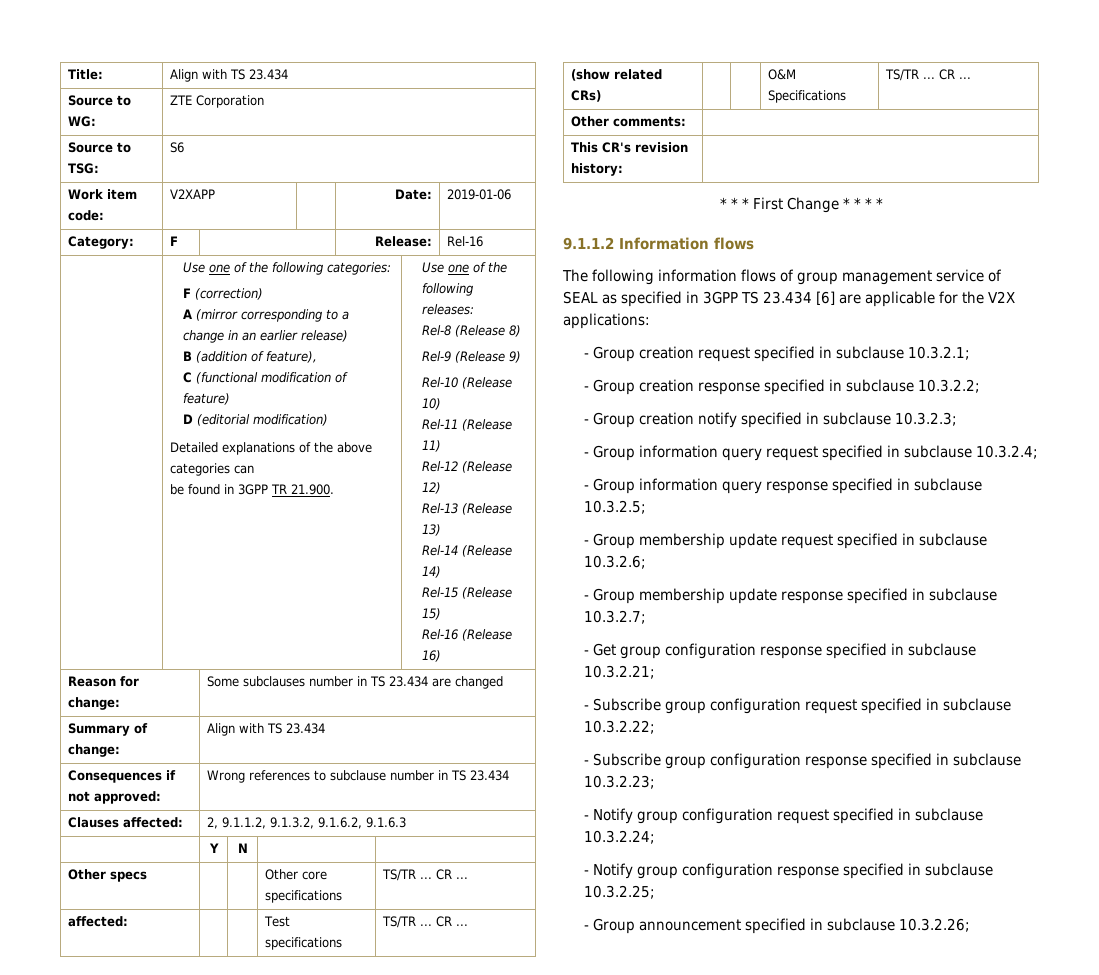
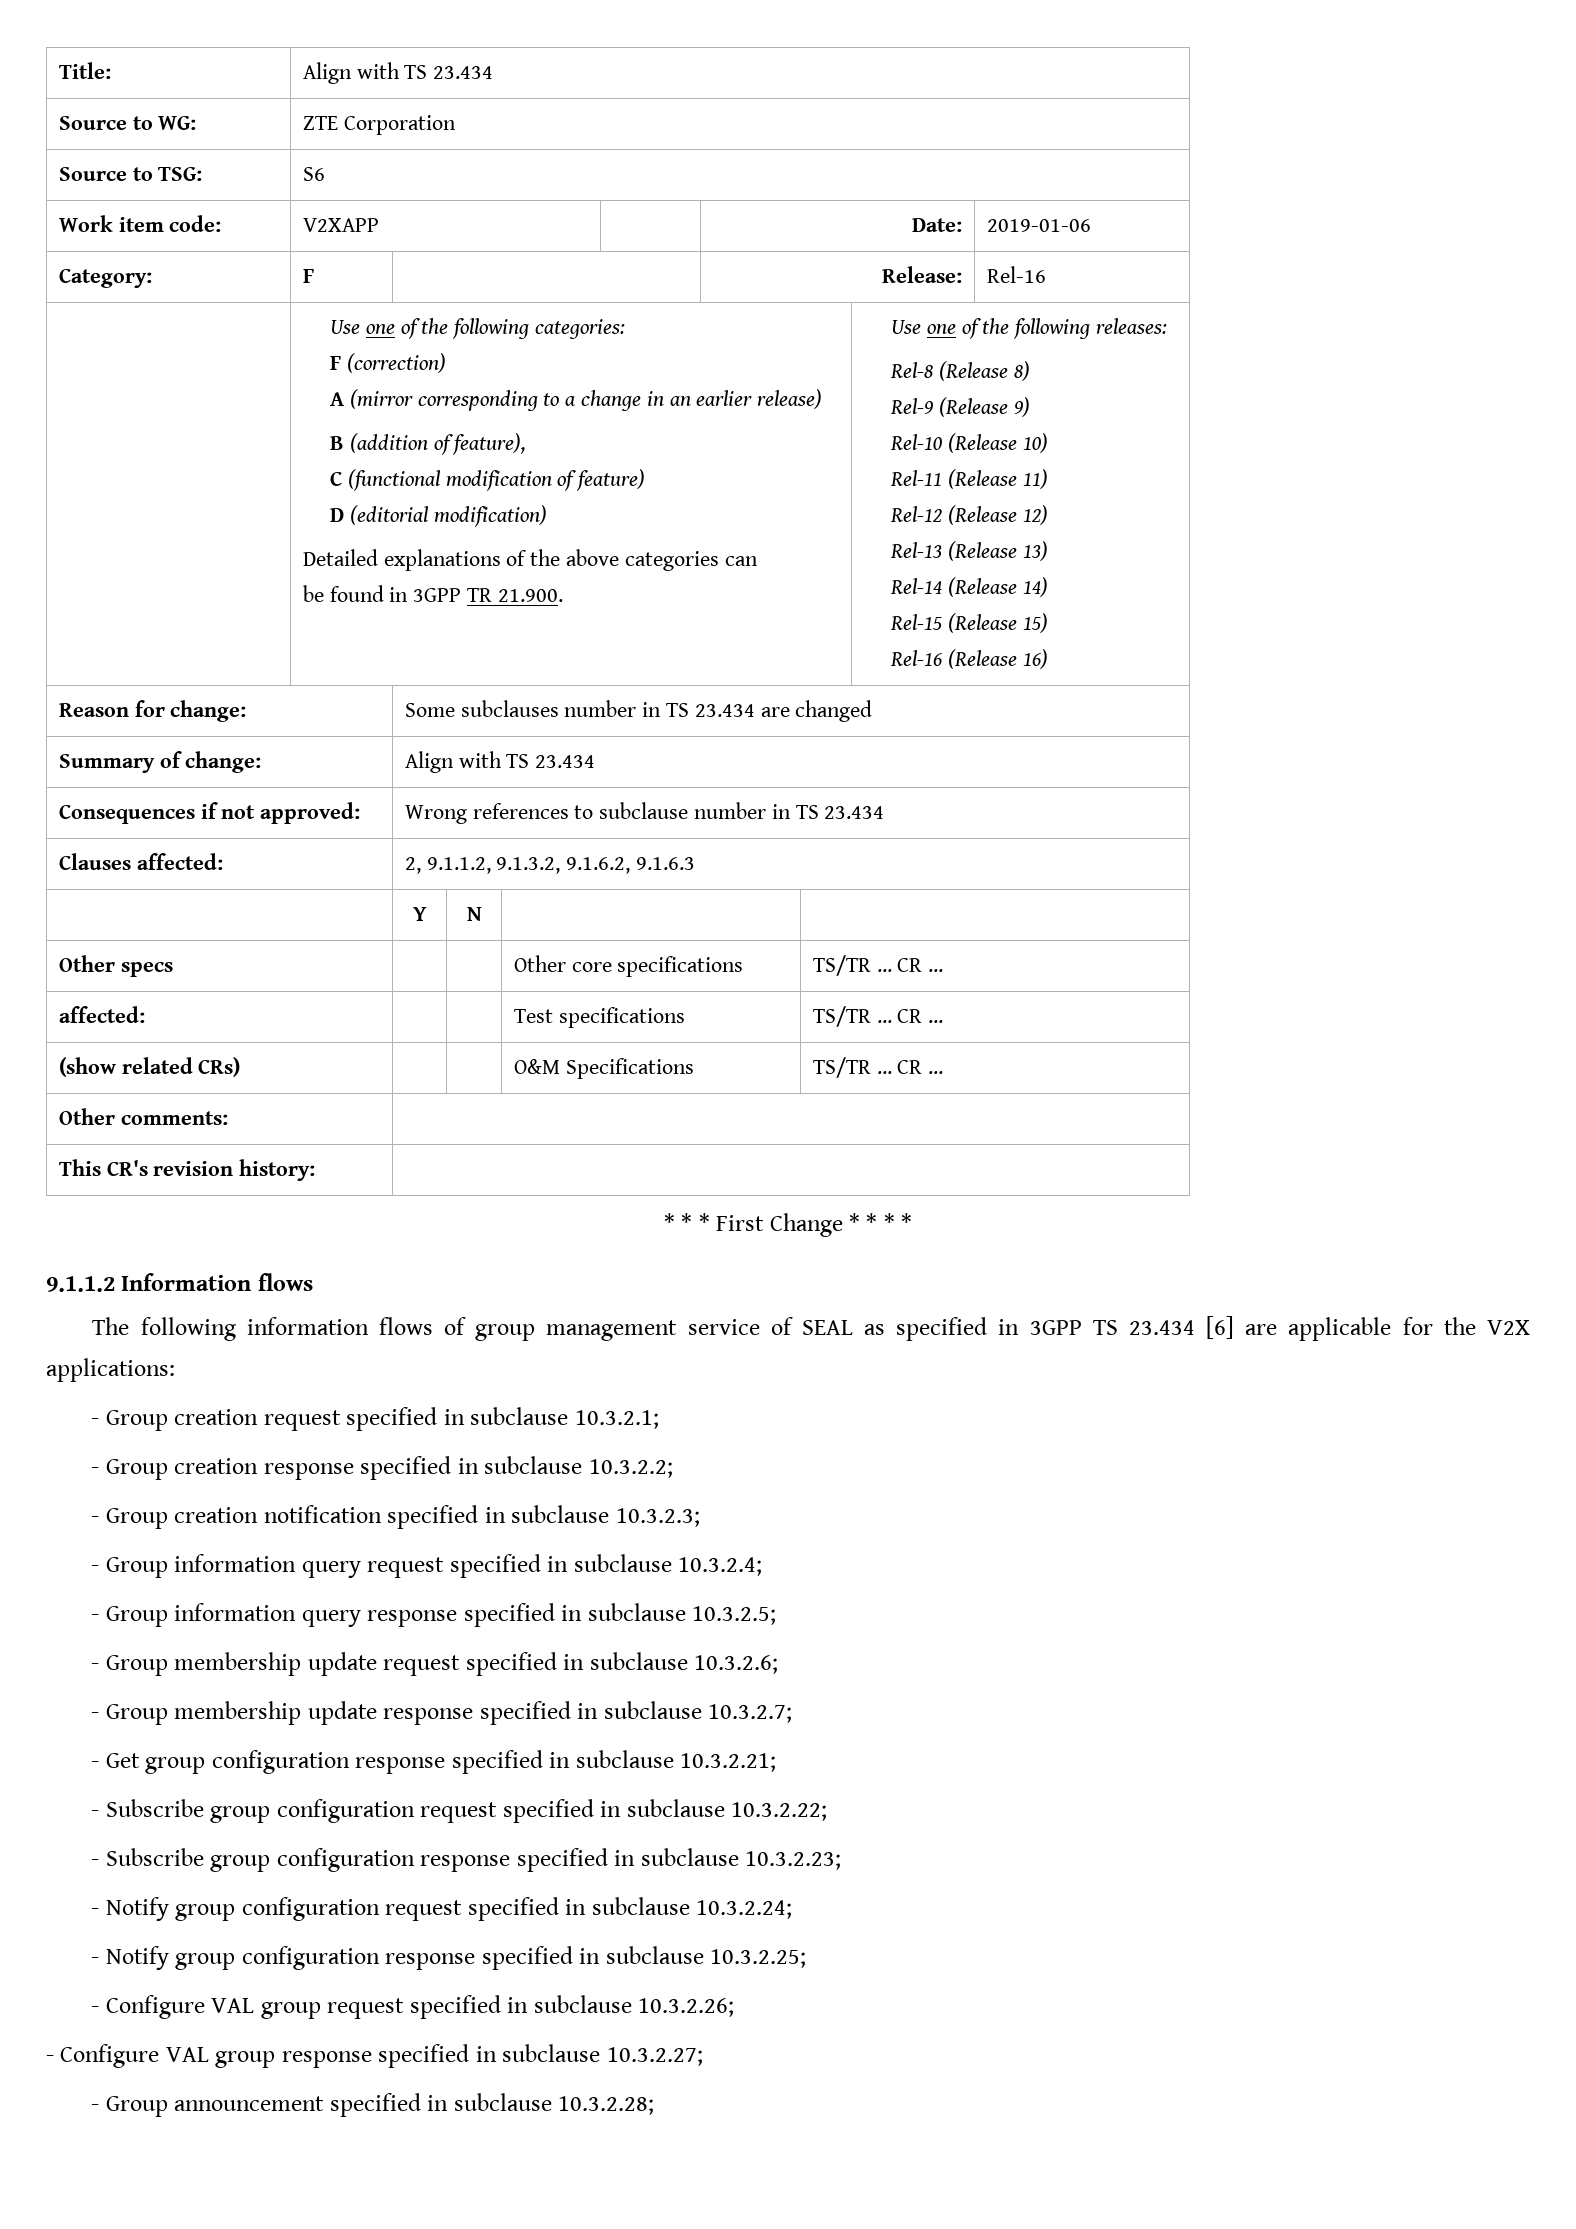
[698,412,738,428] notify -> [263,1505,382,1523] notification
(656, 892) none -> [91,1995,735,2019] [46,2044,703,2068] // - Configure VAL group request specified in subclause 10.3.2.26; // - Configure VAL group response specified in subclause 10.3.2.27;
[899,918,971,932] 10.3.2.26; -> [558,2096,655,2115] 10.3.2.28;

